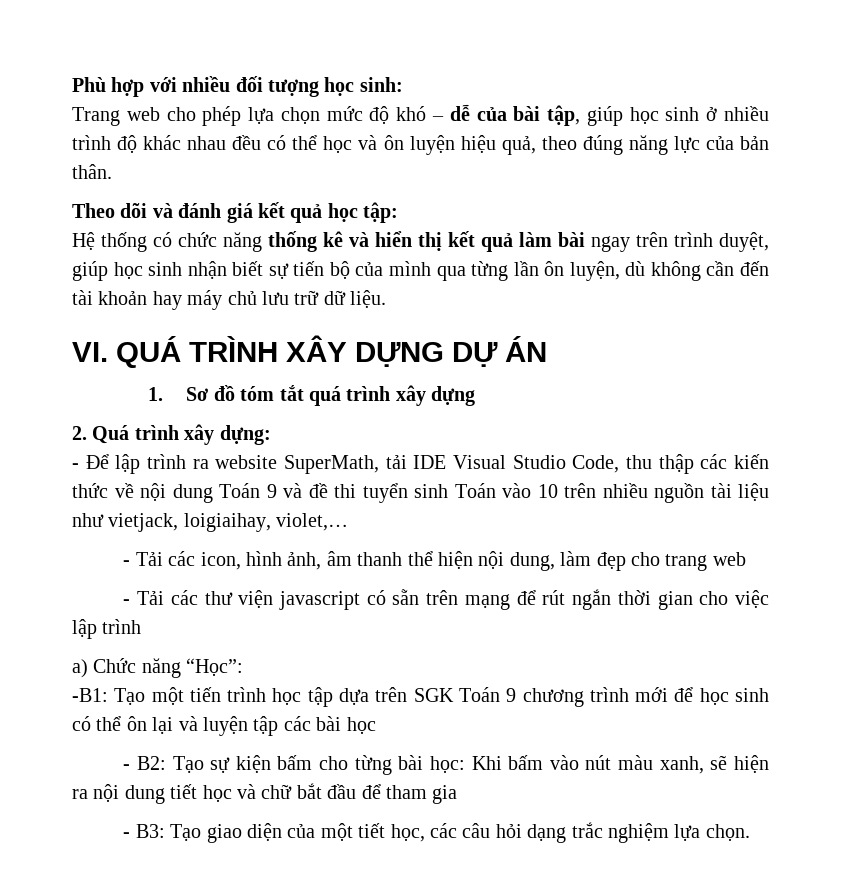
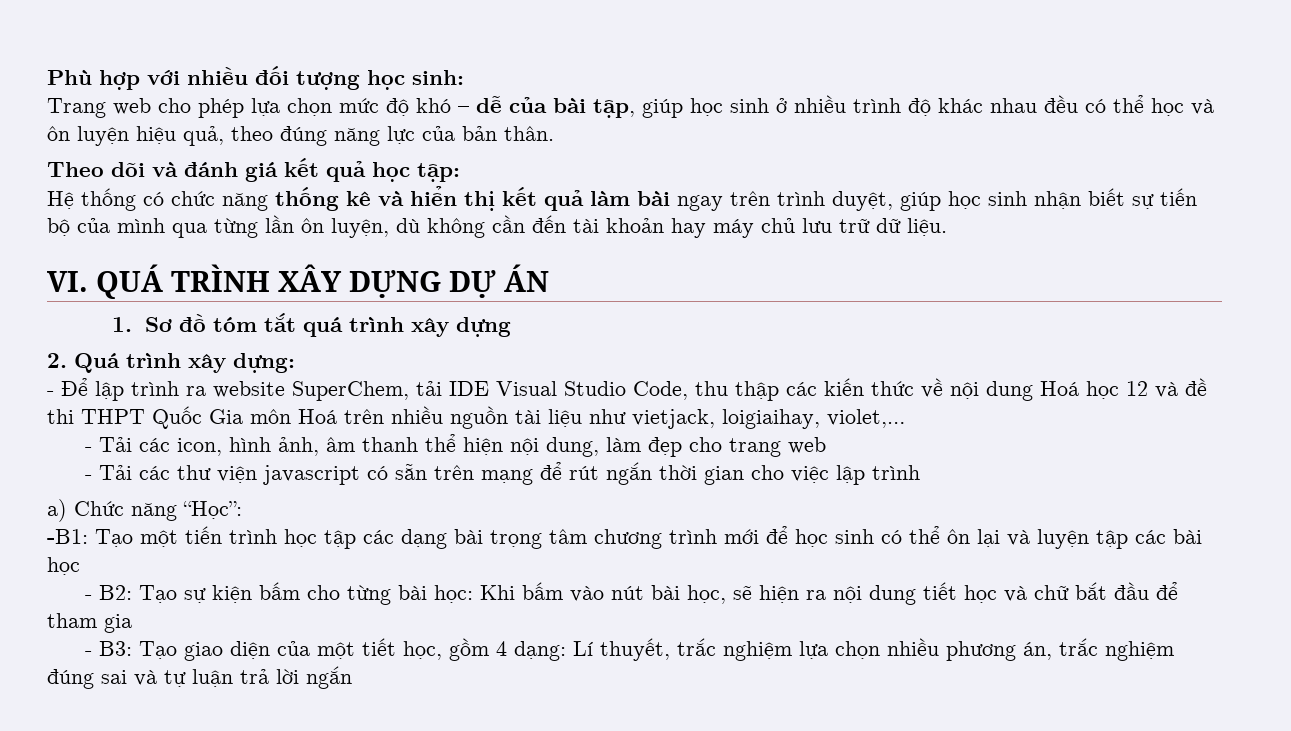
[284,455,379,474] SuperMath, -> [292,381,409,401] SuperChem,
[219,483,558,503] Toán 9 và đề thi tuyển sinh Toán vào 10 -> [1040,378,1207,399] [47,406,337,429] Hoá học 12 và đề thi THPT Quốc Gia môn Hoá
[339,687,517,705] dựa trên SGK Toán 9 -> [363,529,587,549] các dạng bài trọng tâm
[618,755,704,774] màu xanh, -> [650,585,726,604] bài học,
[429,822,750,843] các câu hỏi dạng trắc nghiệm lựa chọn. -> [448,638,1174,661] [47,666,352,689] gồm 4 dạng: Lí thuyết, trắc nghiệm lựa chọn nhiều phương án, trắc nghiệm đúng sai và tự luận trả lời ngắn

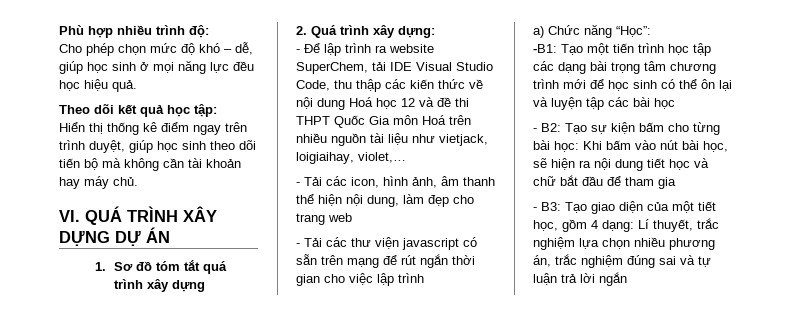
[147,66,464,90] [47,98,280,118] với nhiều đối tượng học sinh: // Trang web cho phép lựa -> [117,25,209,38] [59,43,114,56] nhiều trình độ: // Cho phép
[476,95,1214,118] [47,126,554,146] dễ của bài tập, giúp học sinh ở nhiều trình độ khác nhau đều có thể học và ôn luyện hiệu quả, theo đúng năng lực của bản thân. -> [235,42,253,55] [59,60,254,74] [59,79,137,92] dễ, giúp học sinh ở mọi năng lực đều học hiệu quả.
[152,161,278,182] và đánh giá -> (114, 109) none
[47,186,670,211] Hệ thống có chức năng thống kê và hiển thị kết quả làm bài -> [59,122,189,135] Hiển thị thống kê điểm
[1034,188,1197,209] [47,215,420,238] nhận biết sự tiến bộ của mình qua từng lần ôn luyện, dù -> [210,140,256,150] [59,158,121,170] theo dõi tiến bộ mà
[532,215,566,233] đến -> (184, 163) none
[761,218,947,236] chủ lưu trữ dữ liệu. -> [113,177,138,186] chủ.

